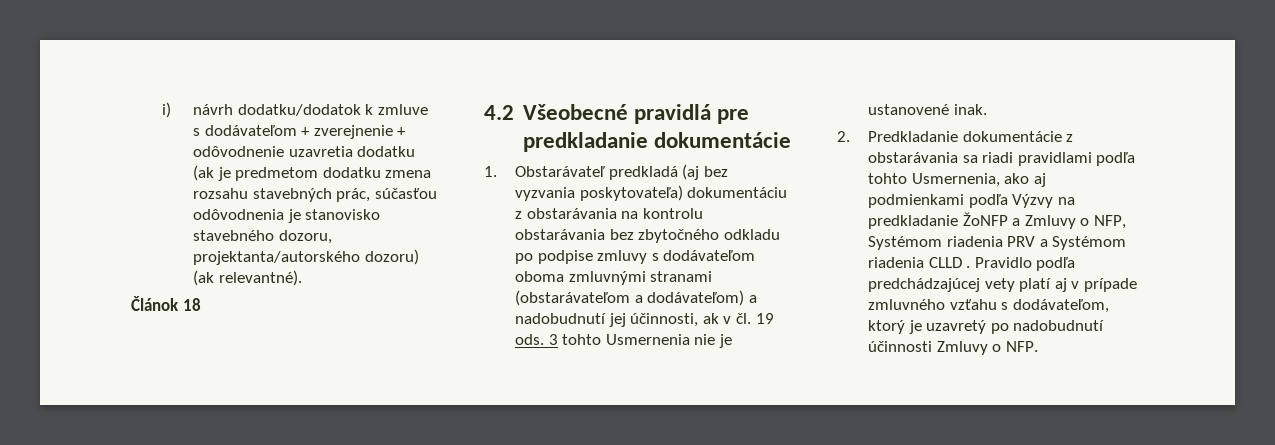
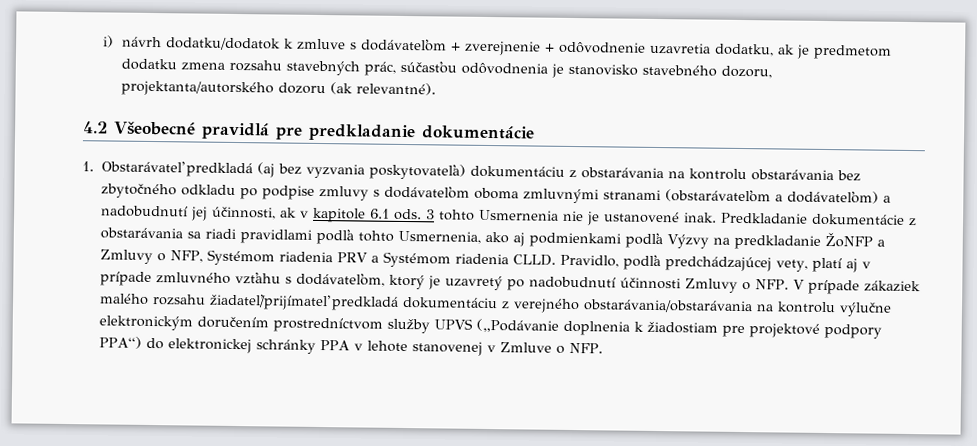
[357,146,416,157] [193,165,215,181] dodatku (ak -> [714,43,795,57] dodatku, ak
[364,249,419,265] dozoru) -> [277,82,326,95] dozoru
[131,296,201,311] // Článok 18 -> (436, 89) none
[736,313,774,324] čl. 19 -> [312,207,390,223] kapitole 6.1
[837,131,850,142] // 2. -> (717, 217) none
[928,257,1032,268] CLLD . Pravidlo -> [512,254,619,268] CLLD. Pravidlo,
[984,278,1015,292] vety -> [775,259,808,272] vety,
(1038, 346) none -> [792,279,921,295] [99,293,892,317] [98,315,882,339] [98,336,603,356] V prípade zákaziek malého rozsahu žiadateľ/prijímateľ predkladá dokumentáciu z verejného obstarávania/obstarávania na kontrolu výlučne elektronickým doručením prostredníctvom služby UPVS („Podávanie doplnenia k žiadostiam pre projektové podpory PPA“) do elektronickej schránky PPA v lehote stanovenej v Zmluve o NFP.

